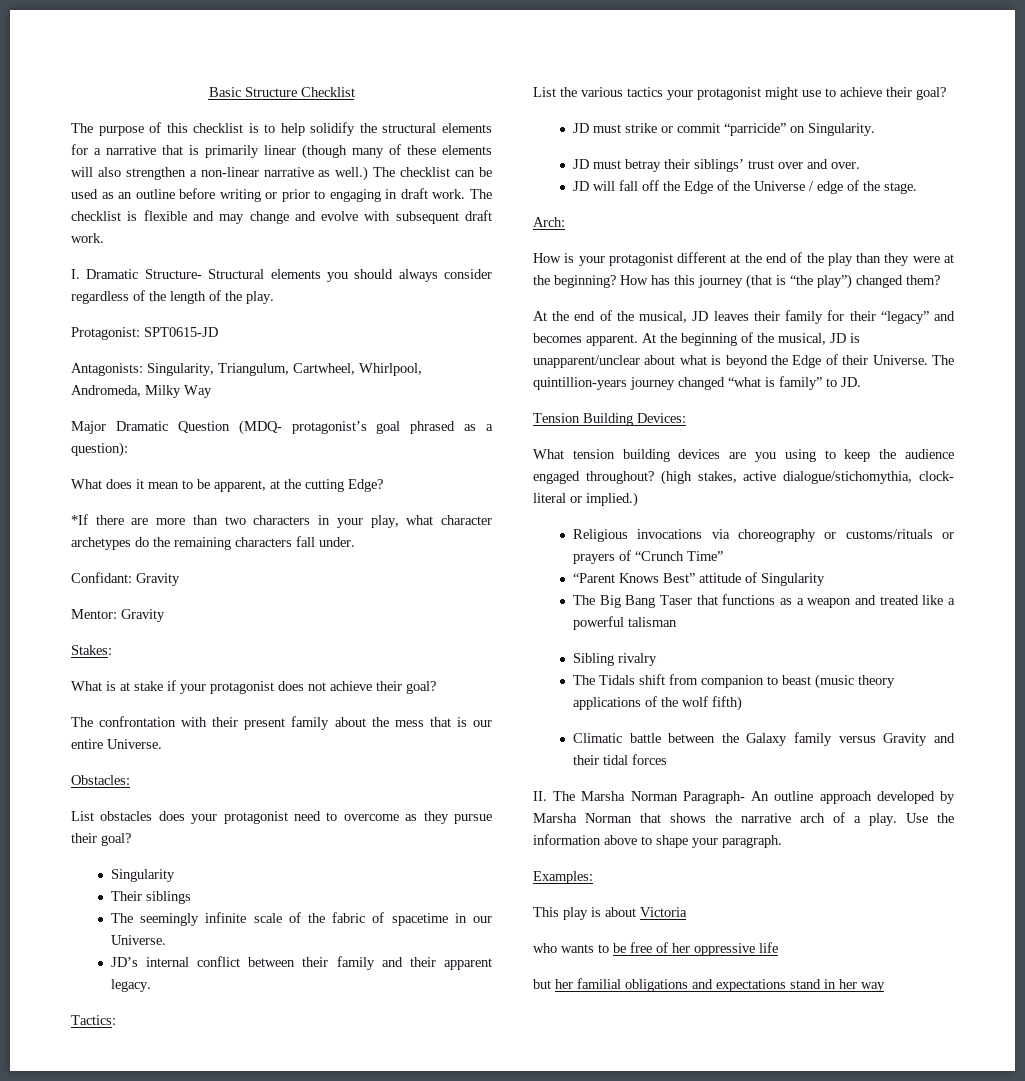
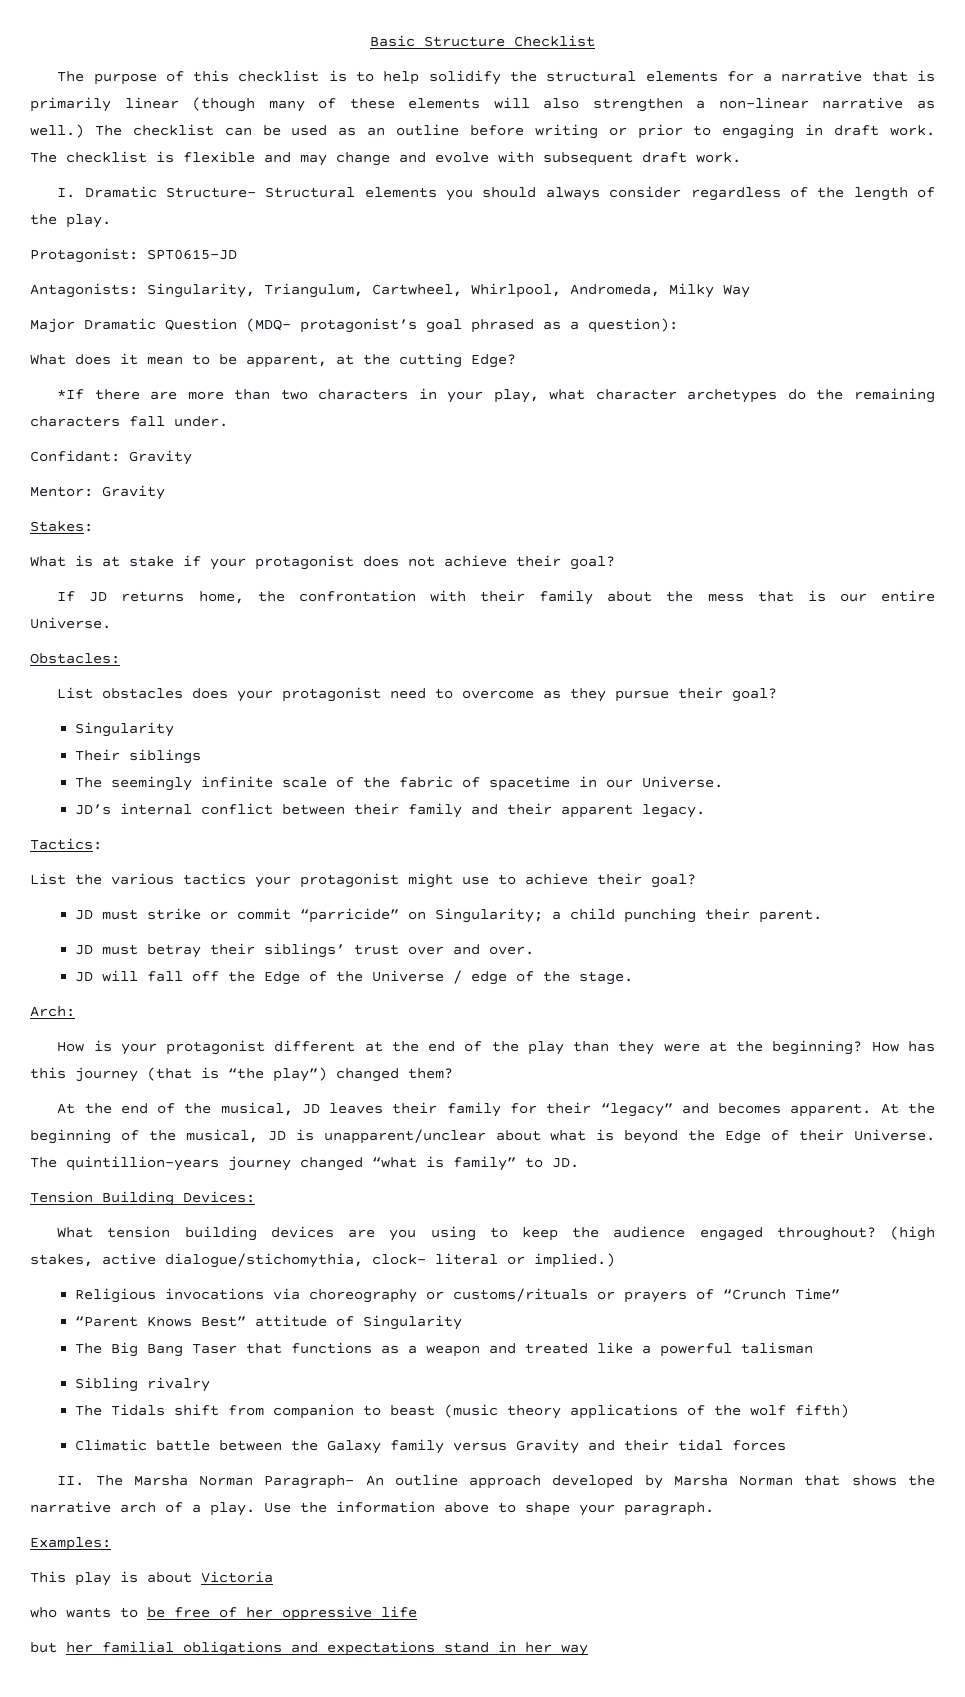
[71,717,93,727] The -> [57,591,285,604] If JD returns home, the
[244,718,286,730] present -> (526, 596) none
[807,123,875,136] Singularity. -> [435,908,823,923] Singularity; a child punching their parent.

